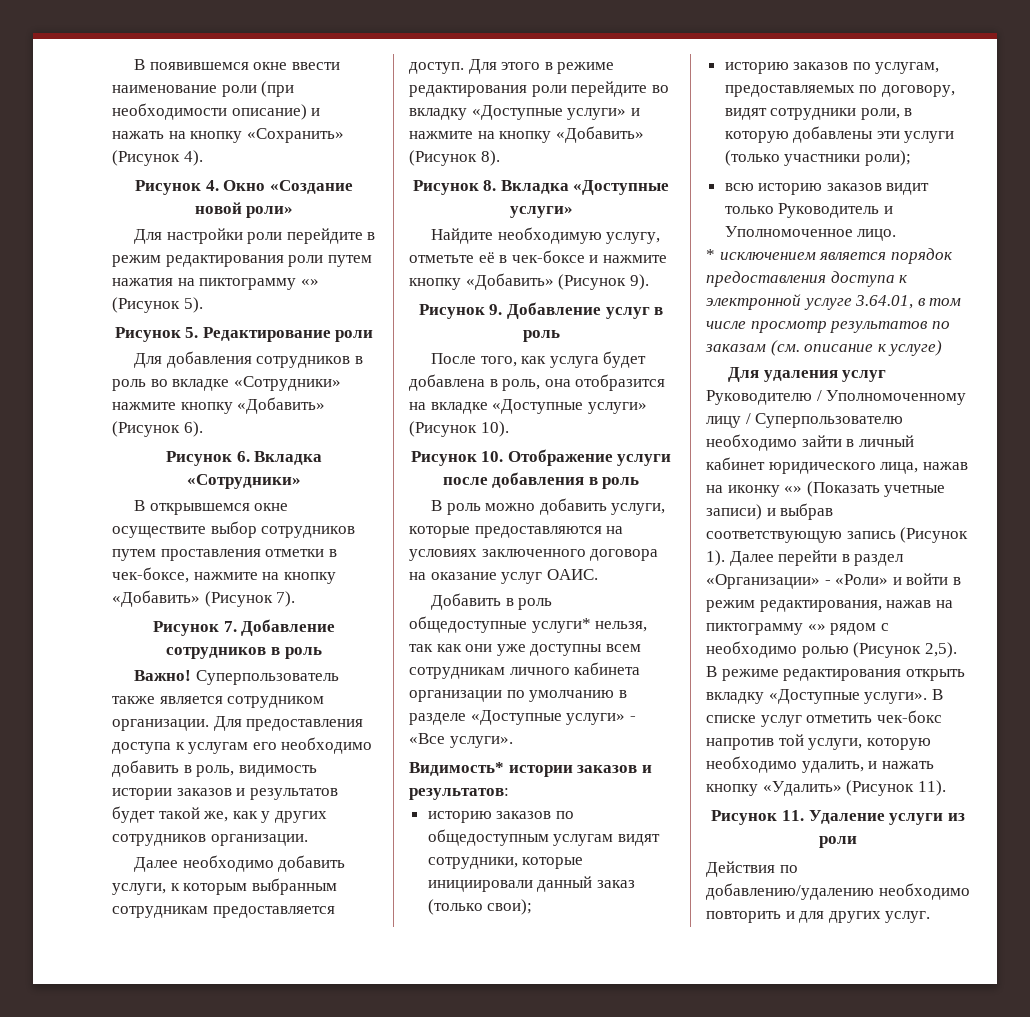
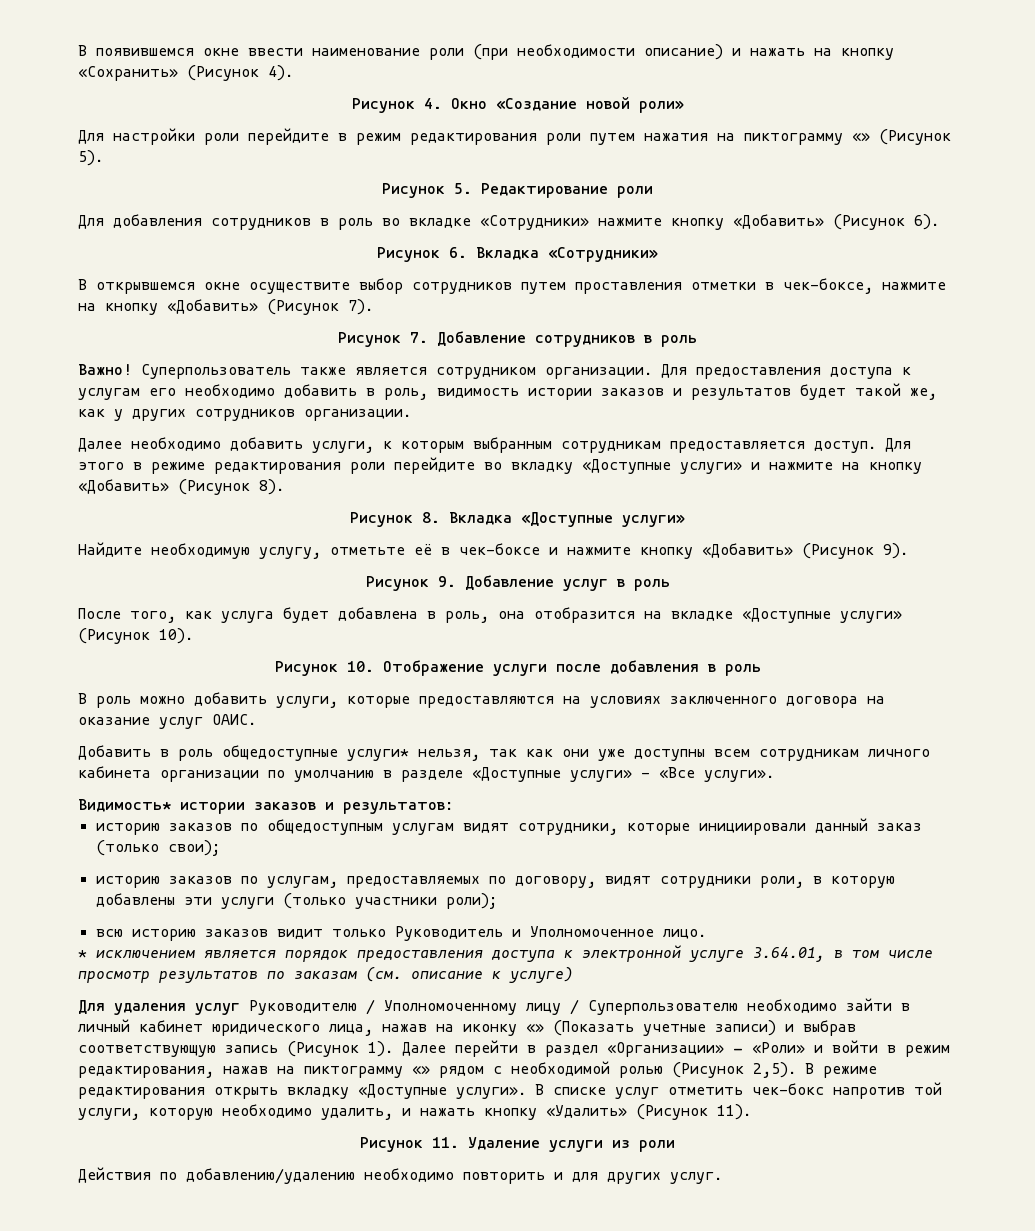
[706,641,797,658] необходимо -> [511,1061,610,1076] необходимой

